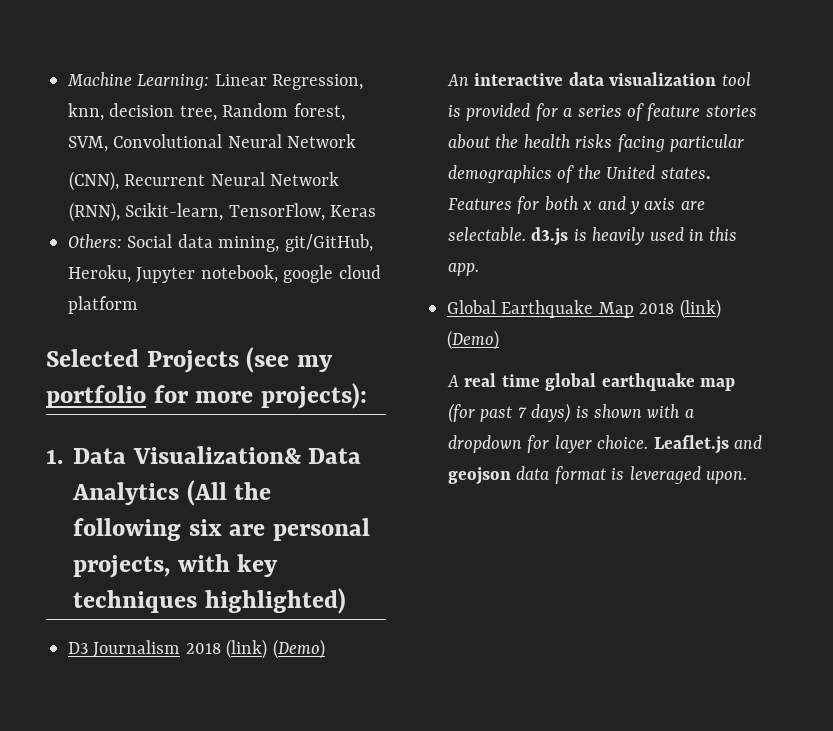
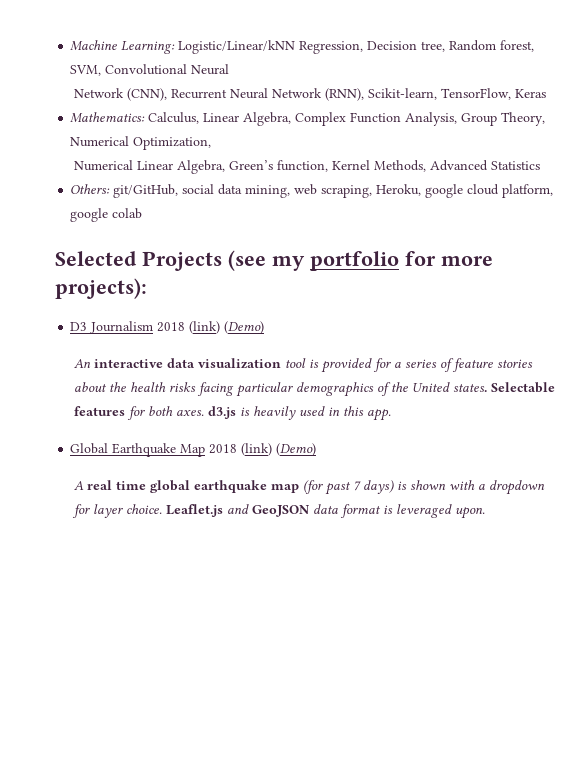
[214,74,364,90] [68,103,175,121] Linear Regression, knn, decision -> [178,40,418,54] Logistic/Linear/kNN Regression, Decision
[287,134,357,148] Network // -> [73,88,124,98] // Network
[68,234,373,252] [68,265,381,283] [68,296,138,314] Others: Social data mining, git/GitHub, Heroku, Jupyter notebook, google cloud platform -> [70,112,546,126] [70,136,212,150] [73,160,540,174] [70,184,554,198] [70,208,143,222] Mathematics: Calculus, Linear Algebra, Complex Function Analysis, Group Theory, Numerical Optimization, // Numerical Linear Algebra, Green’s function, Kernel Methods, Advanced Statistics // Others: git/GitHub, social data mining, web scraping, Heroku, google cloud platform, google colab
[46,446,362,464] [72,480,272,506] [73,518,370,541] [73,554,279,578] [73,588,346,614] // 1. Data Visualization& Data Analytics (All the following six are personal projects, with key techniques highlighted) -> (147, 288) none
[447,196,705,214] [447,227,526,242] Features for both x and y axis are selectable. -> [490,382,555,393] [73,406,204,420] Selectable features for both axes.
[447,467,511,485] geojson -> [251,505,310,517] GeoJSON

